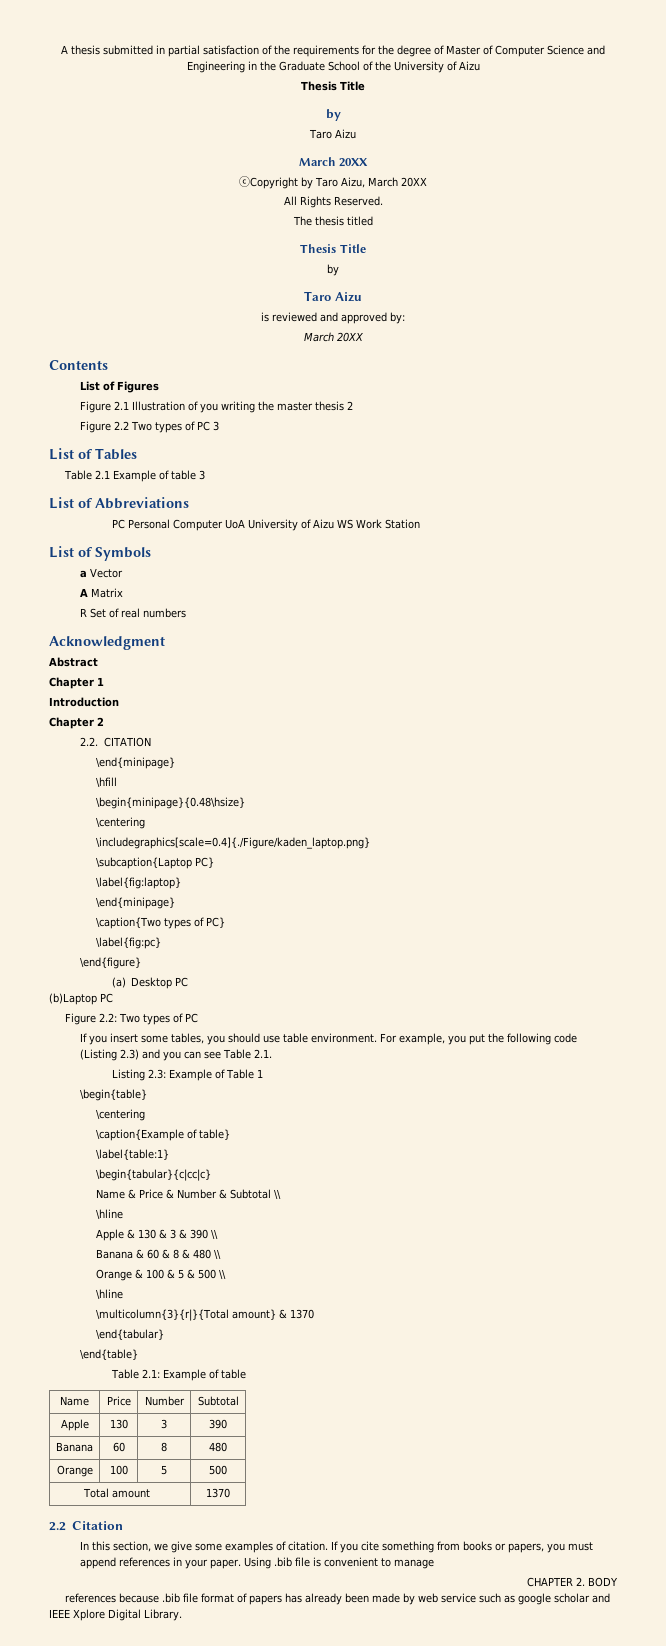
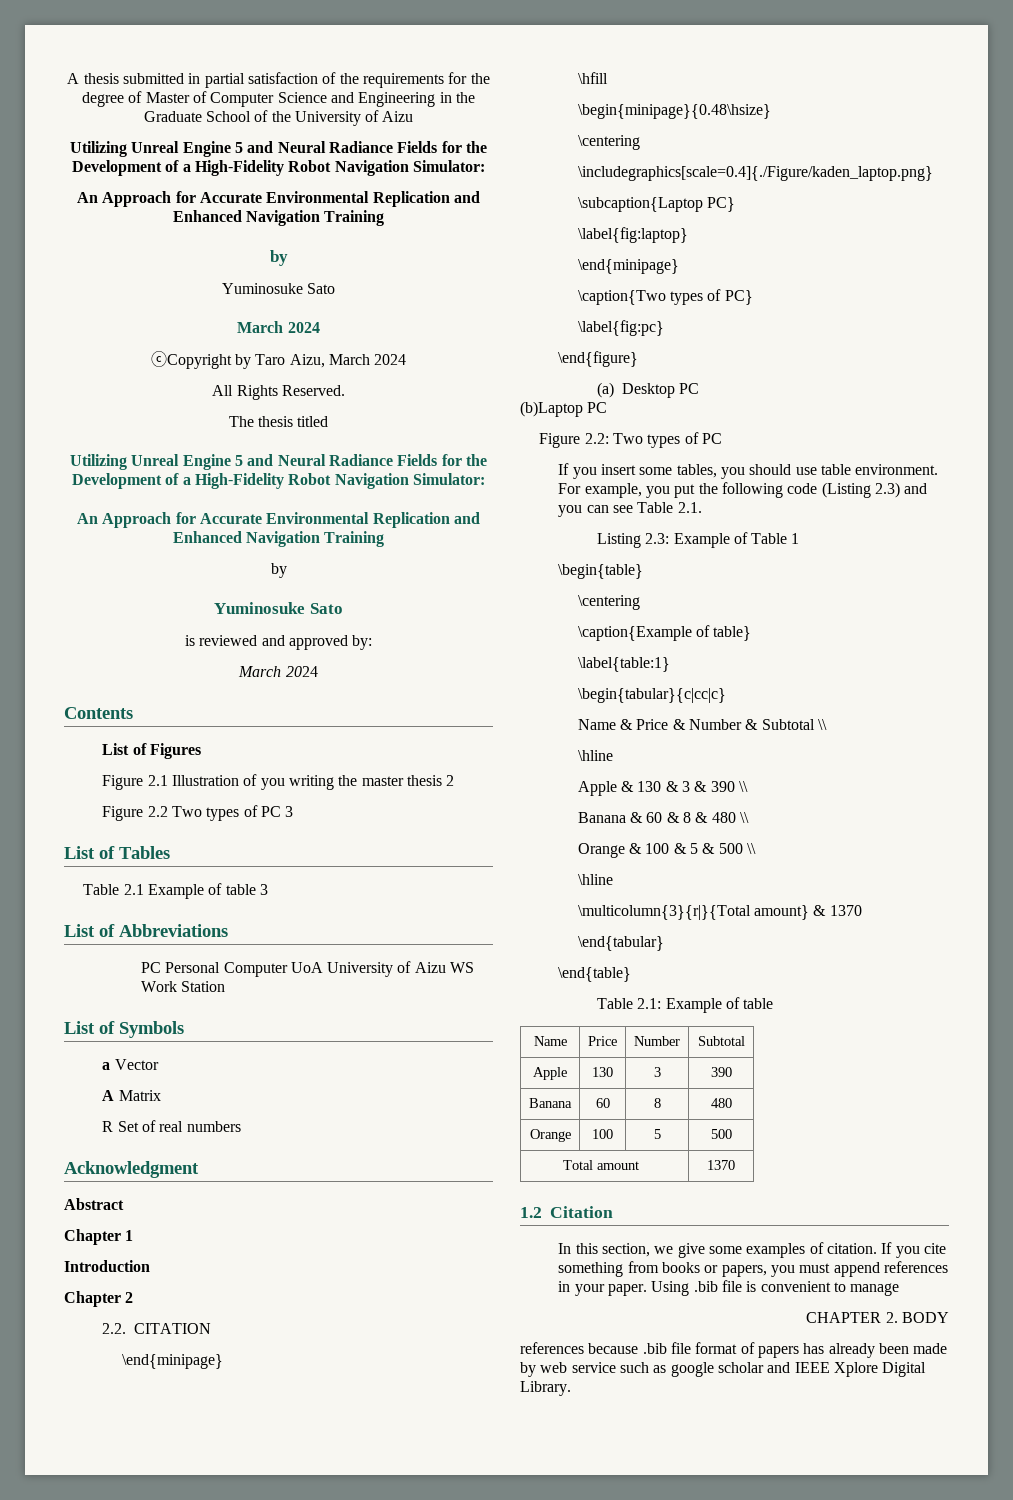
[301,81,365,91] [325,109,341,121] [309,129,356,139] [298,157,369,167] Thesis Title // by // Taro Aizu // March 20XX -> [70,141,487,157] [72,160,485,176] [77,191,480,207] [172,210,385,226] [269,250,288,266] [221,283,336,294] [237,321,320,333] Utilizing Unreal Engine 5 and Neural Radiance Fields for the Development of a High-Fidelity Robot Navigation Simulator: // An Approach for Accurate Environmental Replication and Enhanced Navigation Training // by // Yuminosuke Sato // March 2024
[400,177,427,187] 20XX -> [374,354,407,365] 2024
[300,244,366,253] [327,264,339,276] [304,291,362,302] Thesis Title // by // Taro Aizu -> [70,454,487,470] [72,473,485,489] [77,512,480,528] [172,531,385,547] [270,563,287,578] [214,602,343,614] Utilizing Unreal Engine 5 and Neural Radiance Fields for the Development of a High-Fidelity Robot Navigation Simulator: // An Approach for Accurate Environmental Replication and Enhanced Navigation Training // by // Yuminosuke Sato
[336,332,363,342] 20XX -> [285,666,318,677] 2024
[49,1522,66,1531] 2.2 -> [520,1207,542,1218] 1.2

